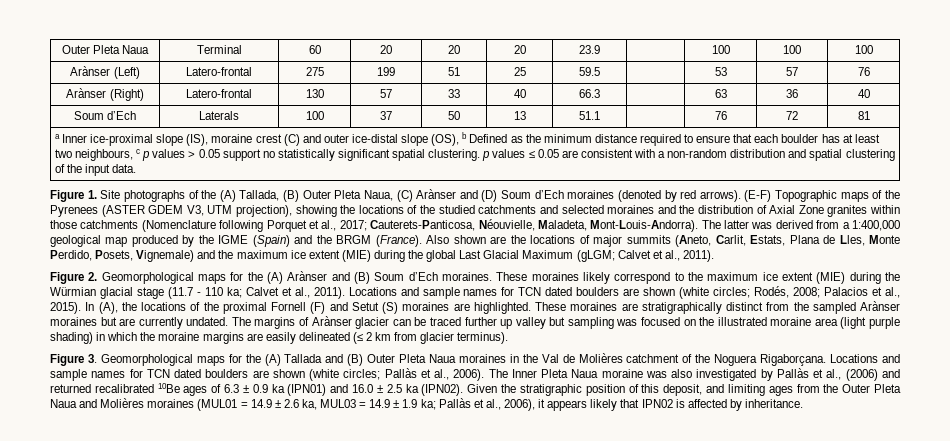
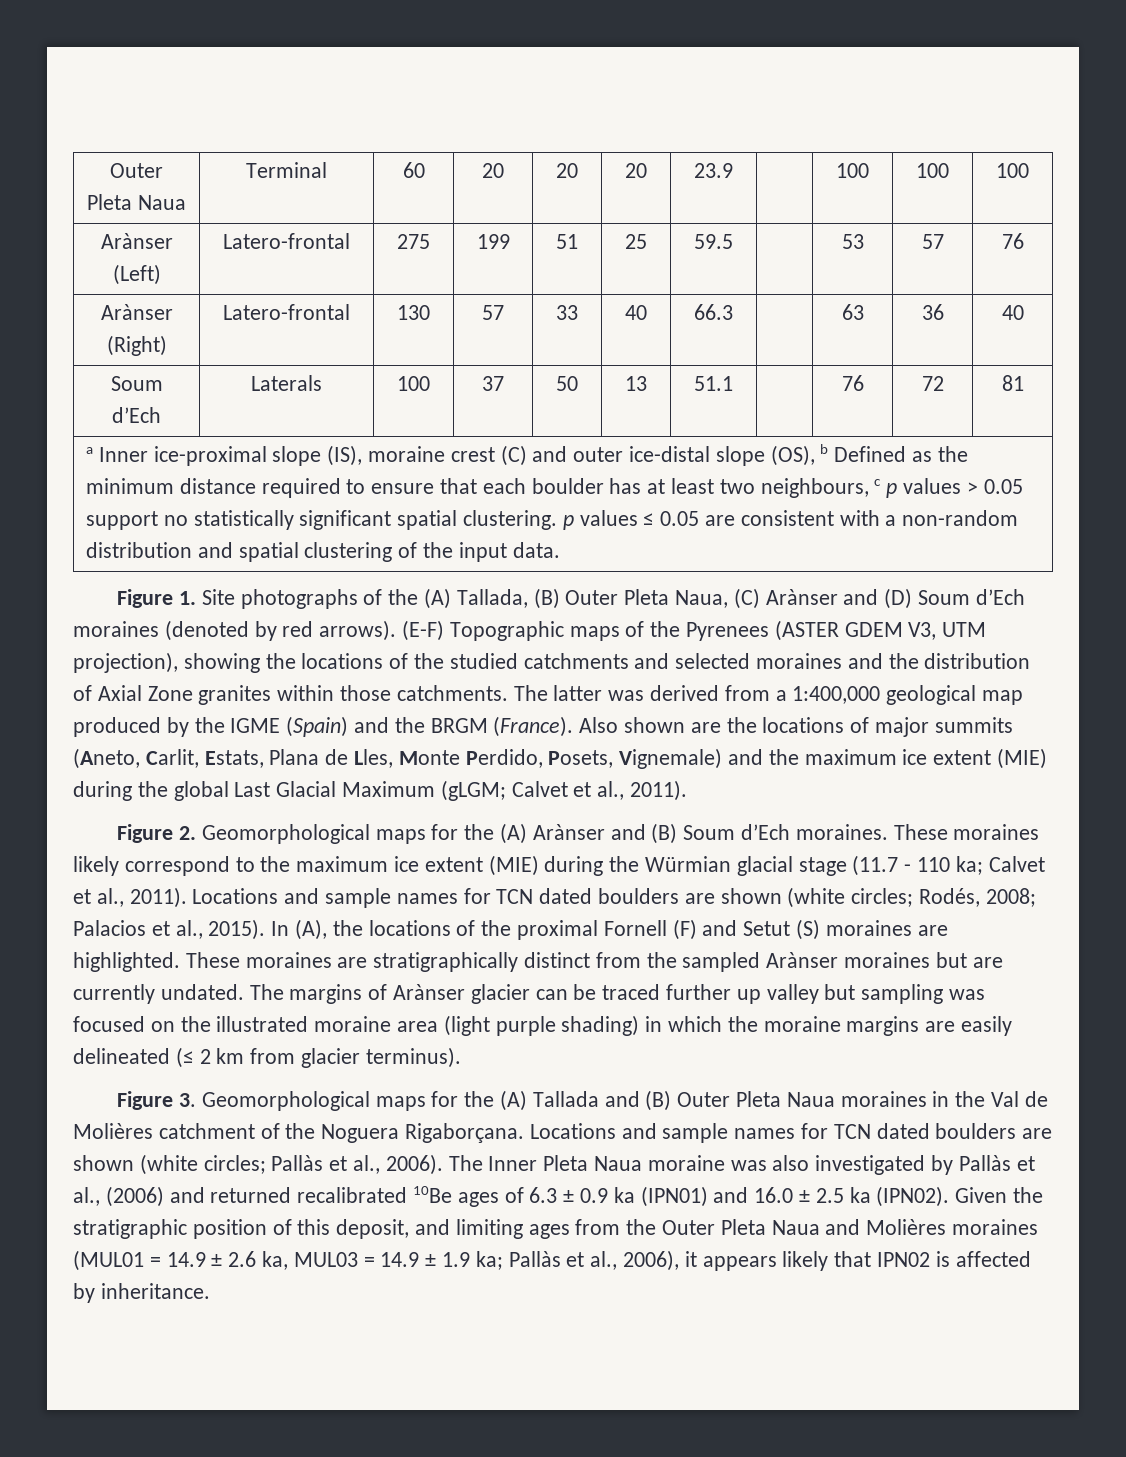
[80,219,699,232] catchments (Nomenclature following Porquet et al., 2017; Cauterets-Panticosa, Néouvielle, Maladeta, Mont-Louis-Andorra). -> [396,685,508,701] catchments.

